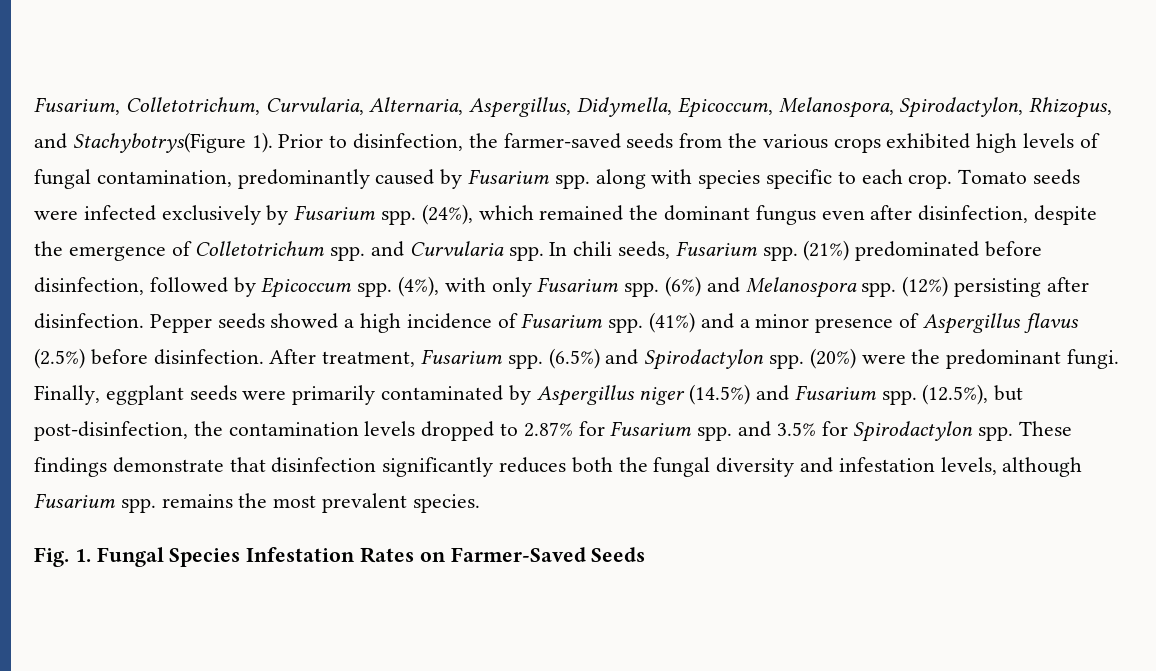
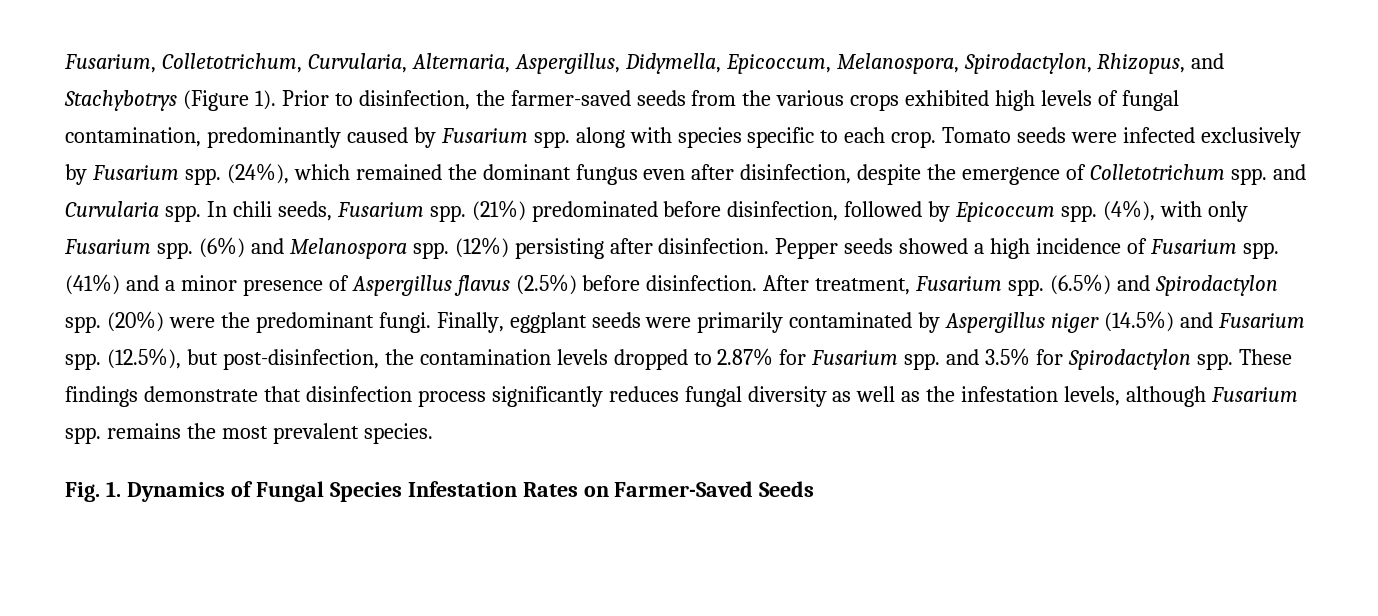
[72,132,246,153] Stachybotrys(Figure -> [64,90,249,111] Stachybotrys (Figure
(377, 465) none -> [417,390,486,407] process
[571,457,834,477] both the fungal diversity and -> [684,386,956,407] fungal diversity as well as the
(91, 555) none -> [126,481,253,502] Dynamics of

